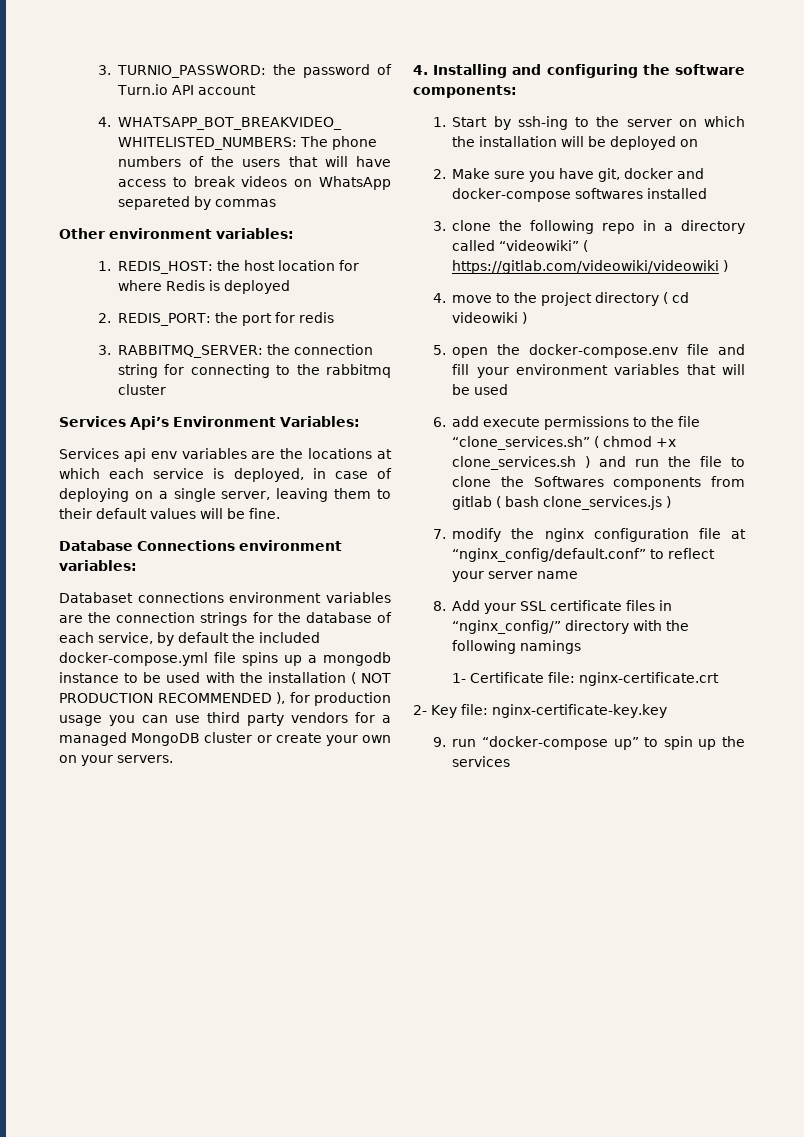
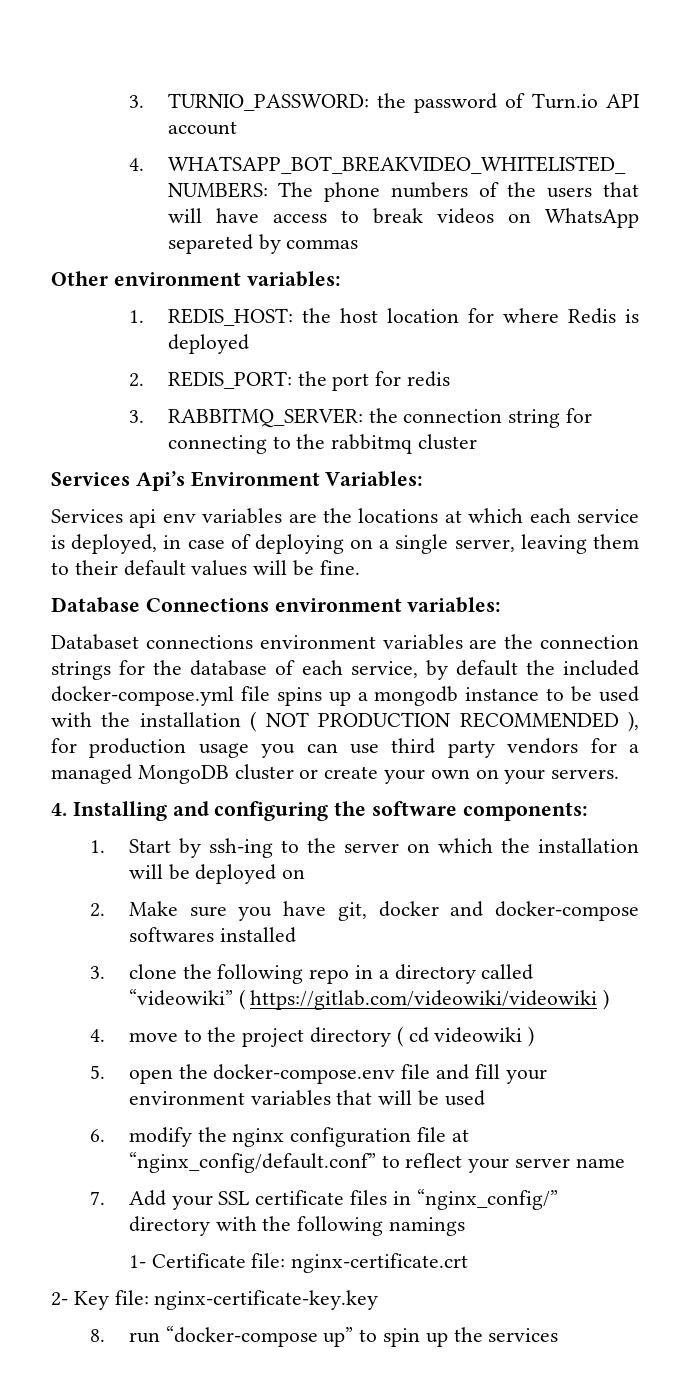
[452,416,701,430] [452,436,677,450] [452,456,745,470] [452,476,745,490] [452,496,672,510] [432,529,446,539] add execute permissions to the file “clone_services.sh” ( chmod +x clone_services.sh ) and run the file to clone the Softwares components from gitlab ( bash clone_services.js ) // 7. -> (105, 1135) none
[432,601,446,611] 8. -> [89,1191,105,1205] 7.
[432,737,446,747] 9. -> [89,1329,105,1342] 8.

